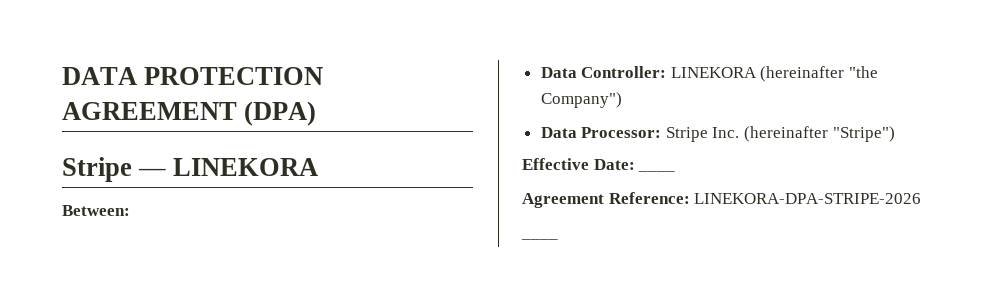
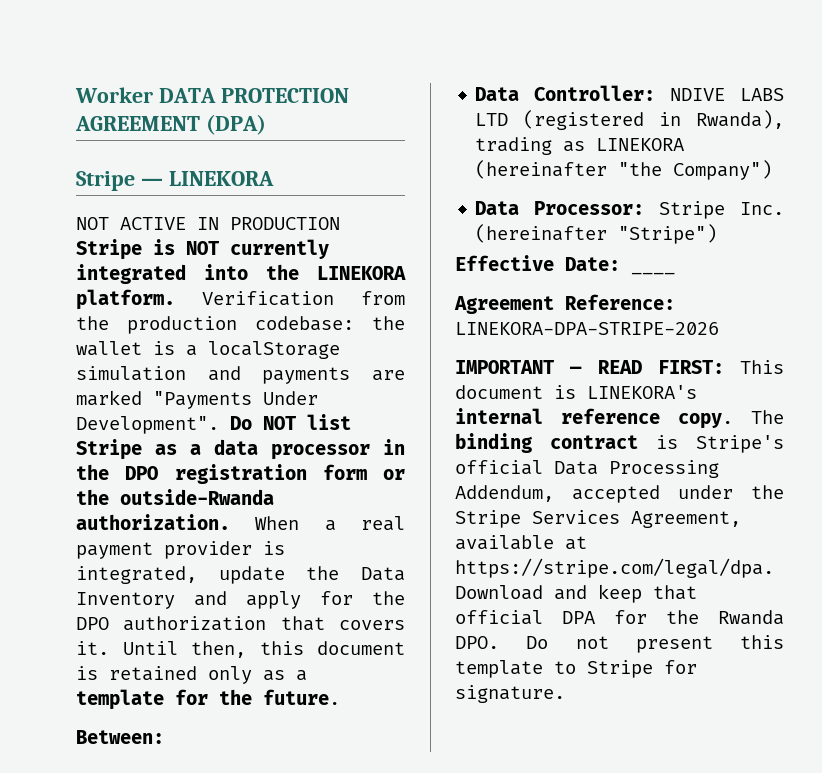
(62, 76) none -> [75,87,153,103] Worker
[62,205,130,216] [540,66,667,78] Between: // Data Controller: -> [76,217,340,230] [76,239,329,260] [76,264,406,284] [76,289,405,310] [76,316,405,334] [76,341,340,359] [76,366,405,384] [76,390,318,409] [76,414,351,434] [76,439,405,460] [76,464,405,484] [76,489,274,505] [76,514,405,531] [76,541,285,559] [76,566,405,584] [76,591,405,609] [76,616,405,631] [76,641,405,658] [76,666,307,684] [76,689,340,710] [76,730,164,744] [475,85,784,101] [475,110,784,130] [475,137,586,155] NOT ACTIVE IN PRODUCTION Stripe is NOT currently integrated into the LINEKORA platform. Verification from the production codebase: the wallet is a localStorage simulation and payments are marked "Payments Under Development". Do NOT list Stripe as a data processor in the DPO registration form or the outside-Rwanda authorization. When a real payment provider is integrated, update the Data Inventory and apply for the DPO authorization that covers it. Until then, this document is retained only as a template for the future. // Between: // Data Controller: NDIVE LABS LTD (registered in Rwanda), trading as
[521,238,558,240] ____ -> [455,360,784,374] [455,385,697,399] [455,408,784,429] [455,433,784,453] [455,460,719,478] [455,485,784,503] [455,510,741,528] [455,535,587,550] [455,558,774,578] [455,584,697,603] [455,610,784,625] [455,635,784,653] [455,660,697,678] [455,685,565,703] IMPORTANT — READ FIRST: This document is LINEKORA's internal reference copy. The binding contract is Stripe's official Data Processing Addendum, accepted under the Stripe Services Agreement, available at https://stripe.com/legal/dpa. Download and keep that official DPA for the Rwanda DPO. Do not present this template to Stripe for signature.

